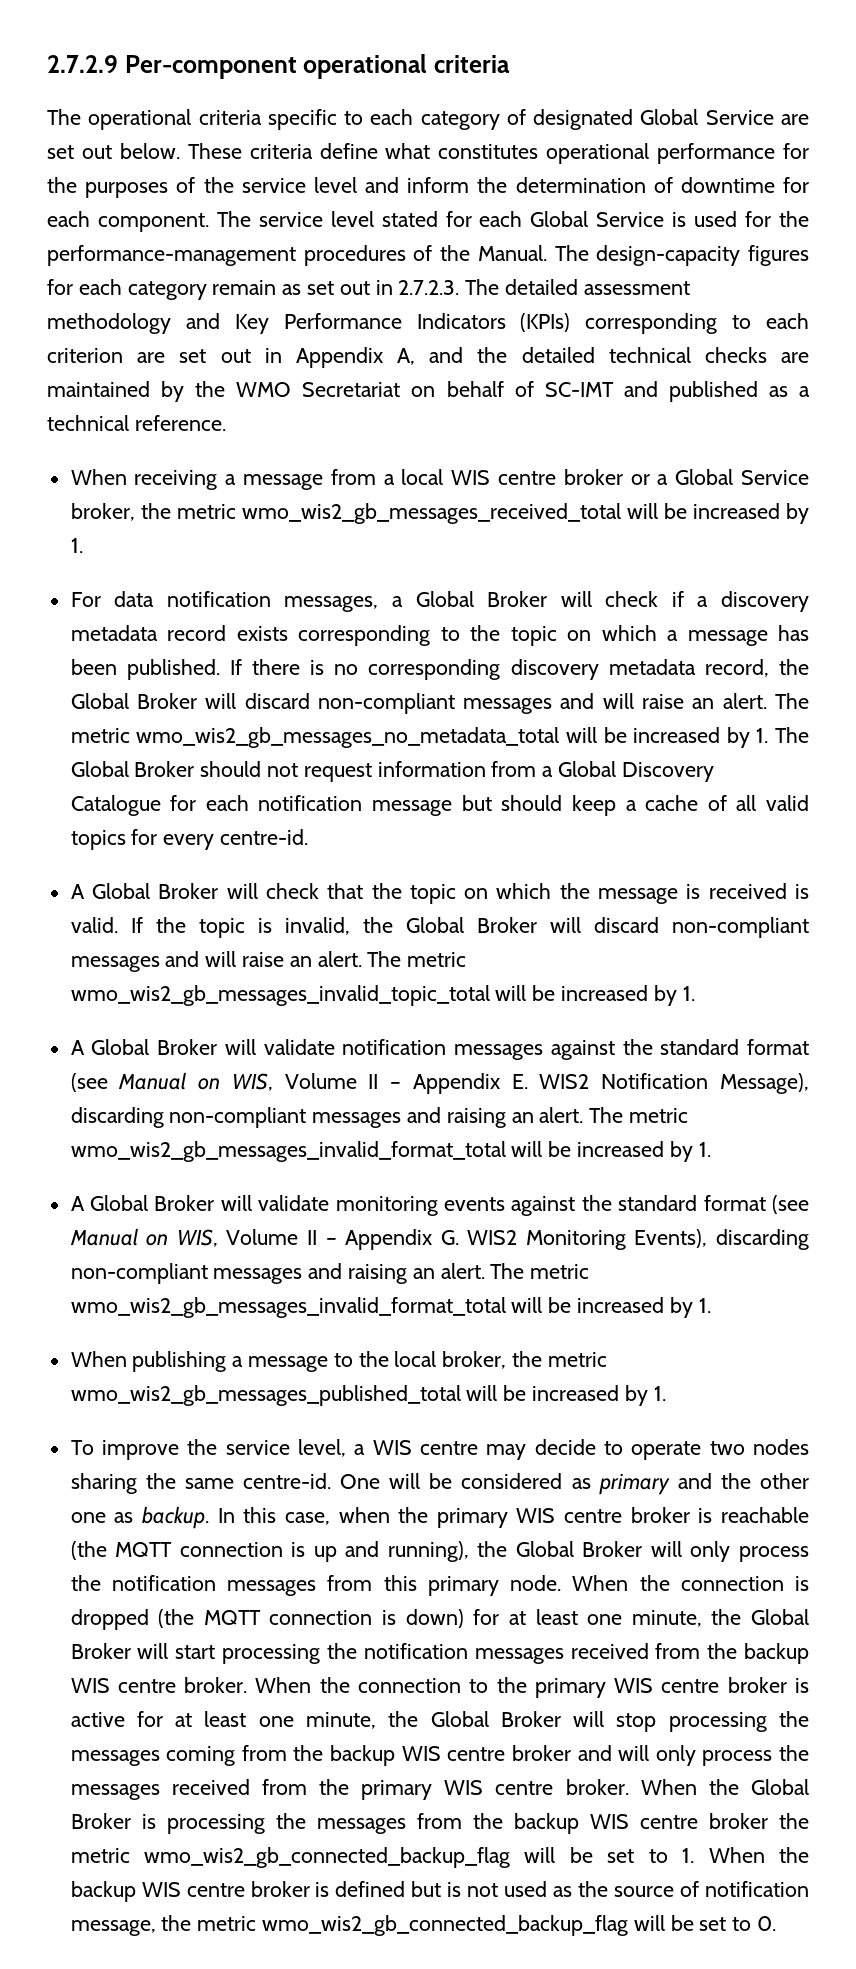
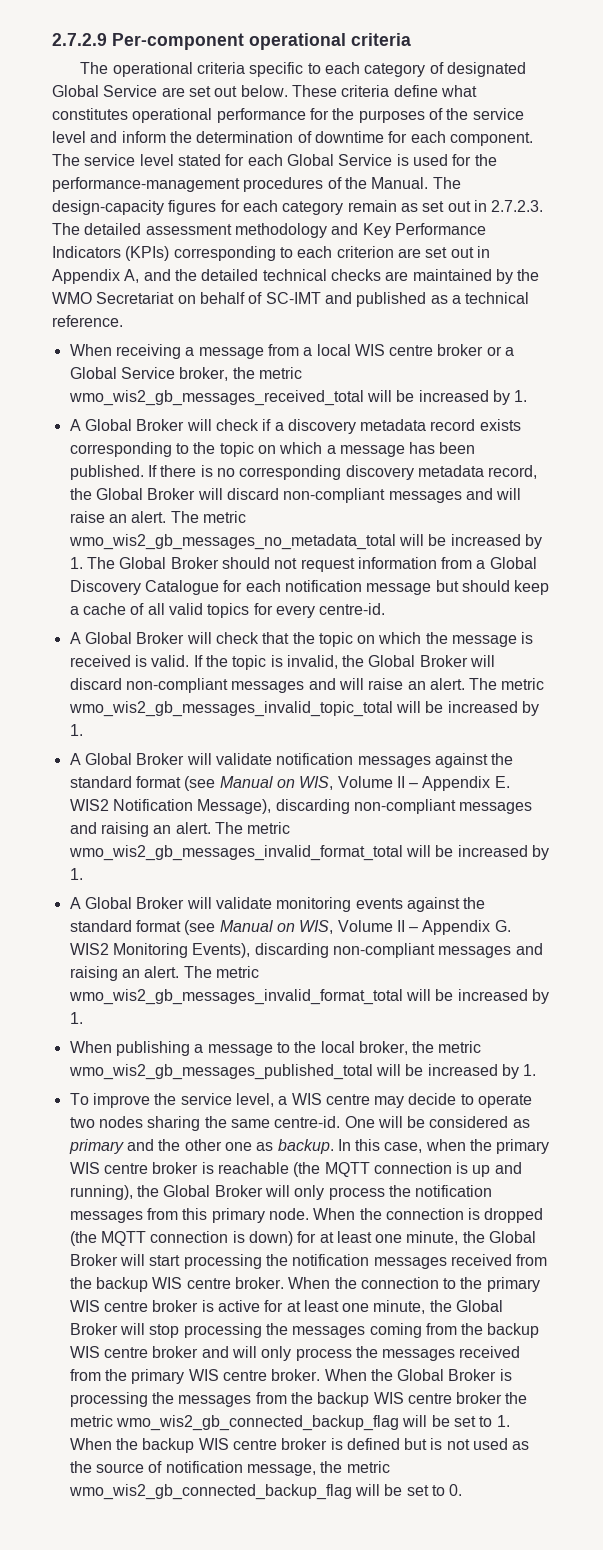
[70,591,403,612] For data notification messages, a -> [69,419,81,431] A

